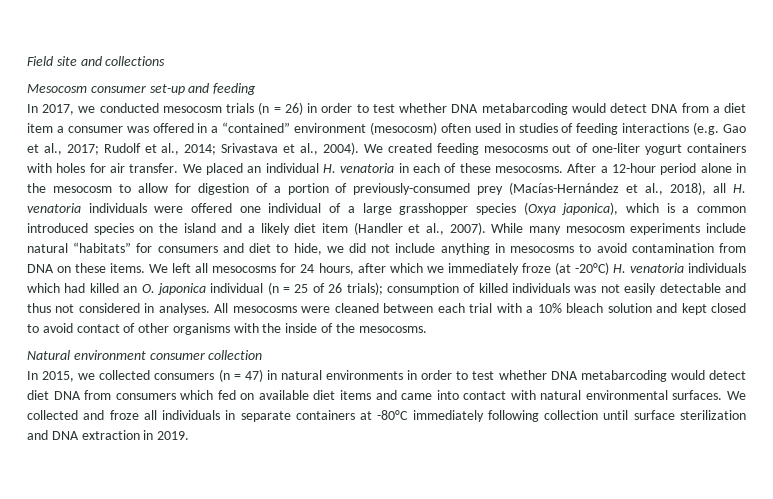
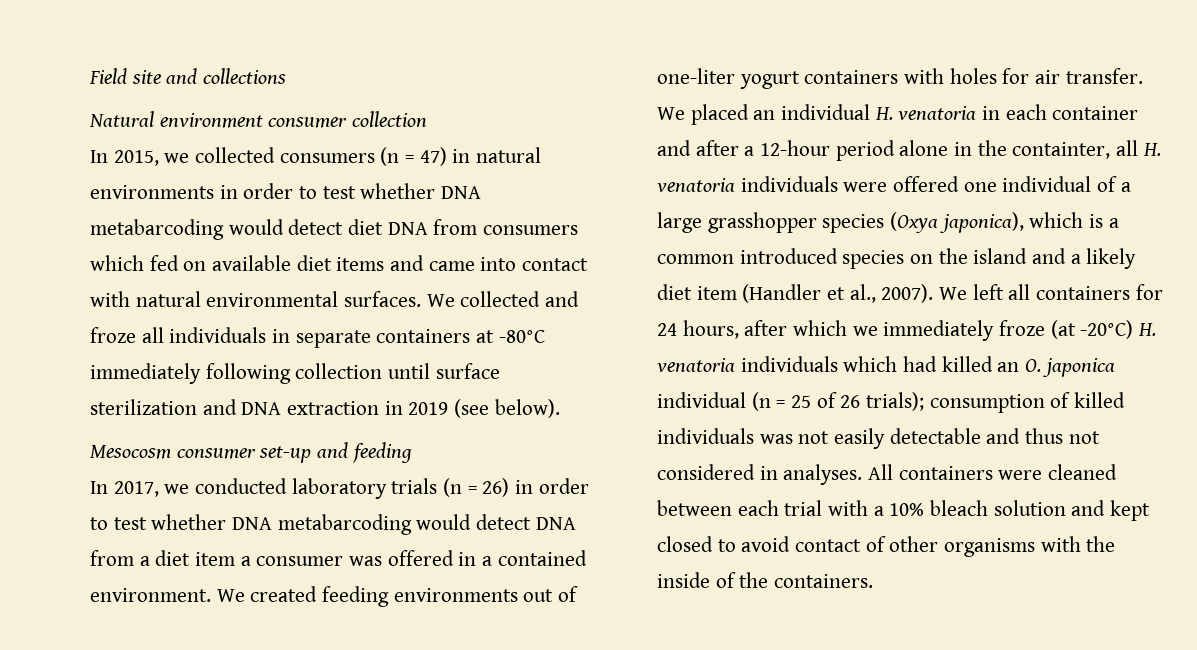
[27,83,257,95] [27,102,746,115] [27,122,747,135] [27,142,747,155] [27,163,747,175] [27,182,747,195] [27,202,746,215] [27,222,746,235] [27,242,746,255] [27,262,746,275] [27,282,747,295] [27,303,747,315] [27,323,427,335] // Mesocosm consumer set-up and feeding // In 2017, we conducted mesocosm trials (n = 26) in order to test whether DNA metabarcoding would detect DNA from a diet item a consumer was offered in a “contained” environment (mesocosm) often used in studies of feeding interactions (e.g. Gao et al., 2017; Rudolf et al., 2014; Srivastava et al., 2004). We created feeding mesocosms out of one-liter yogurt containers with holes for air transfer. We placed an individual H. venatoria in each of these mesocosms. After a 12-hour period alone in the mesocosm to allow for digestion of a portion of previously-consumed prey (Macías-Hernández et al., 2018), all H. venatoria individuals were offered one individual of a large grasshopper species (Oxya japonica), which is a common introduced species on the island and a likely diet item (Handler et al., 2007). While many mesocosm experiments include natural “habitats” for consumers and diet to hide, we did not include anything in mesocosms to avoid contamination from DNA on these items. We left all mesocosms for 24 hours, after which we immediately froze (at -20°C) H. venatoria individuals which had killed an O. japonica individual (n = 25 of 26 trials); consumption of killed individuals was not easily detectable and thus not considered in analyses. All mesocosms were cleaned between each trial with a 10% bleach solution and kept closed to avoid contact of other organisms with the inside of the mesocosms. -> (287, 76) none
[157,431,190,440] 2019. -> [408,399,560,418] [90,442,412,463] [90,478,589,499] [90,514,576,535] [90,550,587,566] [90,586,579,607] [657,68,1143,89] [657,104,1139,125] [657,140,1161,161] [657,176,1131,192] [657,212,1119,233] [657,248,1137,269] [657,284,1163,303] [657,320,1157,341] [657,356,1115,377] [657,392,1126,413] [657,428,1100,449] [657,464,1118,485] [657,500,1151,521] [657,536,1116,557] [657,572,874,588] 2019 (see below). // Mesocosm consumer set-up and feeding // In 2017, we conducted laboratory trials (n = 26) in order to test whether DNA metabarcoding would detect DNA from a diet item a consumer was offered in a contained environment. We created feeding environments out of one-liter yogurt containers with holes for air transfer. We placed an individual H. venatoria in each container and after a 12-hour period alone in the containter, all H. venatoria individuals were offered one individual of a large grasshopper species (Oxya japonica), which is a common introduced species on the island and a likely diet item (Handler et al., 2007). We left all containers for 24 hours, after which we immediately froze (at -20°C) H. venatoria individuals which had killed an O. japonica individual (n = 25 of 26 trials); consumption of killed individuals was not easily detectable and thus not considered in analyses. All containers were cleaned between each trial with a 10% bleach solution and kept closed to avoid contact of other organisms with the inside of the containers.

